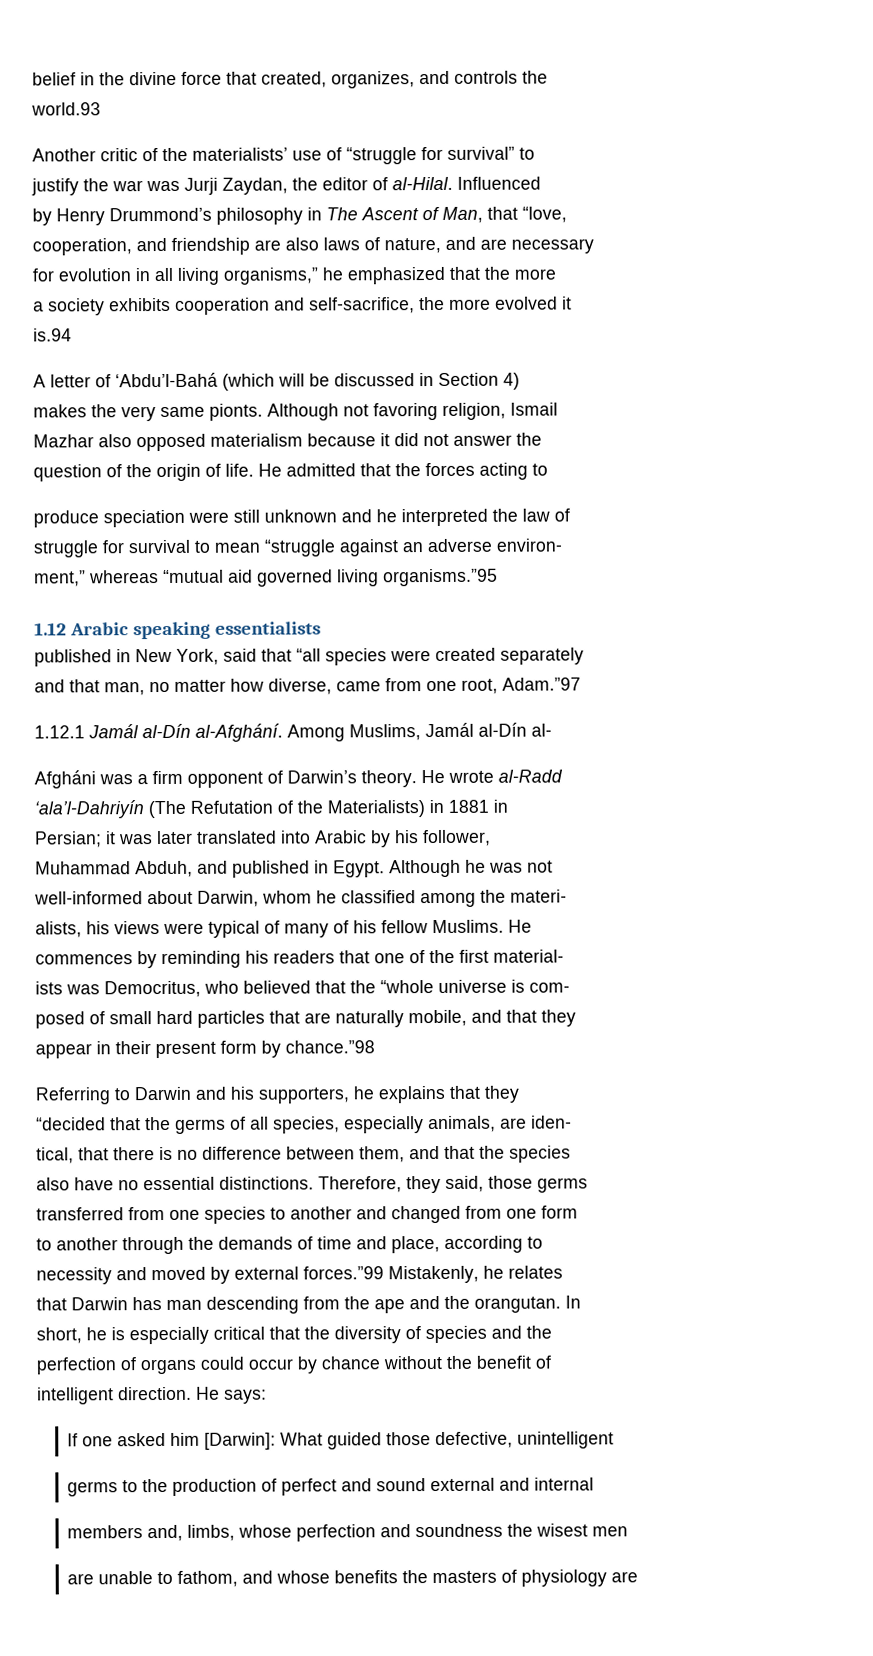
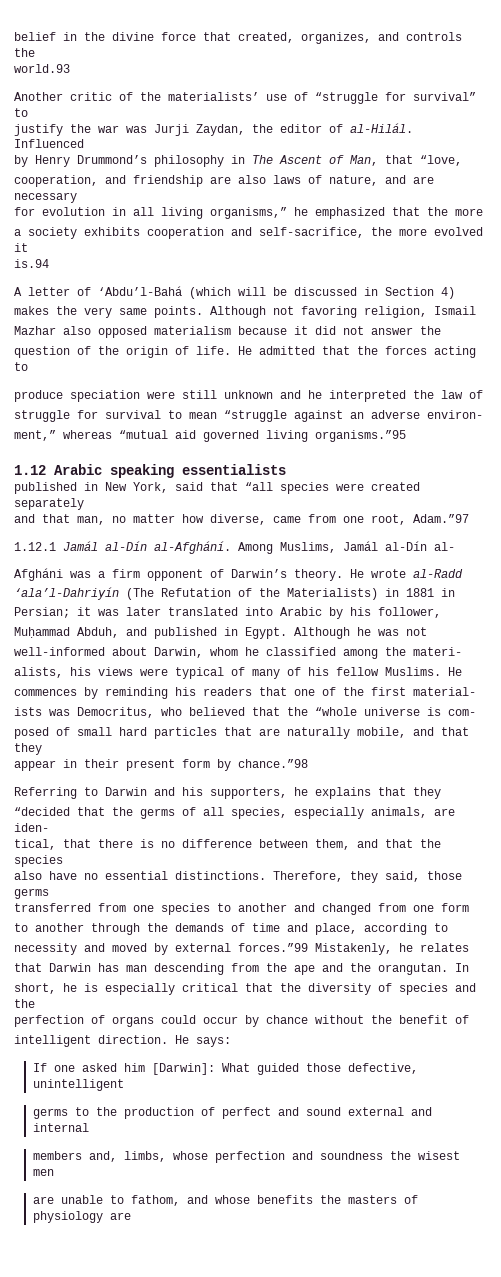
[392,176,453,191] al-Hilal. -> [350,123,413,133] al-Hilál.
[209,403,263,421] pionts. -> [154,306,203,318] points.
[35,861,131,875] Muhammad -> [14,627,70,638] Muḥammad

